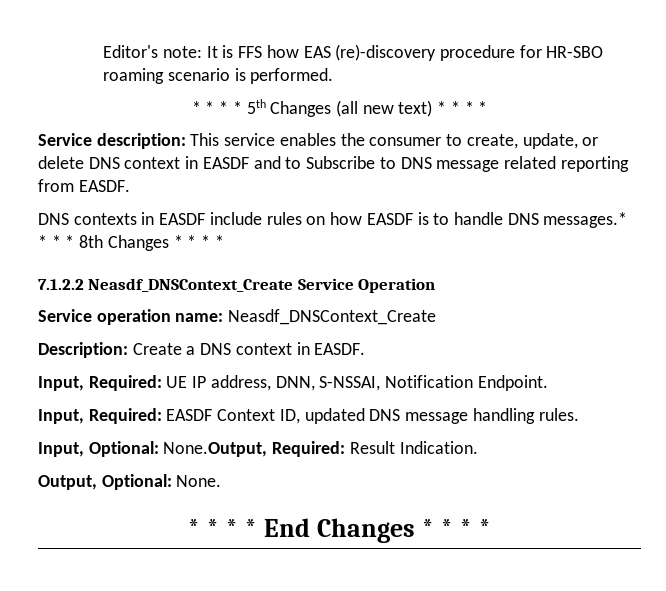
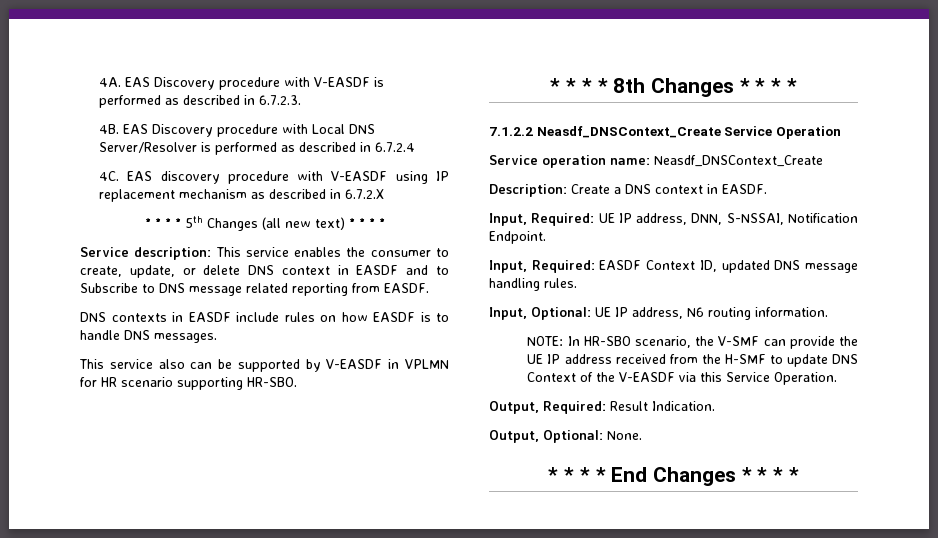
[103,44,604,61] [103,68,334,84] Editor's note: It is FFS how EAS (re)-discovery procedure for HR-SBO roaming scenario is performed. -> [99,77,385,90] [99,95,302,108] [99,124,376,137] [99,142,416,155] [99,171,449,184] [99,189,385,202] 4A. EAS Discovery procedure with V-EASDF is performed as described in 6.7.2.3. // 4B. EAS Discovery procedure with Local DNS Server/Resolver is performed as described in 6.7.2.4 // 4C. EAS discovery procedure with V-EASDF using IP replacement mechanism as described in 6.7.2.X
[543,212,628,228] messages.* -> [154,333,217,343] [79,359,449,372] [80,377,297,390] [550,78,561,93] messages. // This service also can be supported by V-EASDF in VPLMN for HR scenario supporting HR-SBO. // *
[163,442,268,457] None.Output, -> [595,307,828,320] [527,336,858,349] [527,354,858,367] [527,372,838,385] [489,401,539,414] UE IP address, N6 routing information. // NOTE: In HR-SBO scenario, the V-SMF can provide the UE IP address received from the H-SMF to update DNS Context of the V-EASDF via this Service Operation. // Output,

